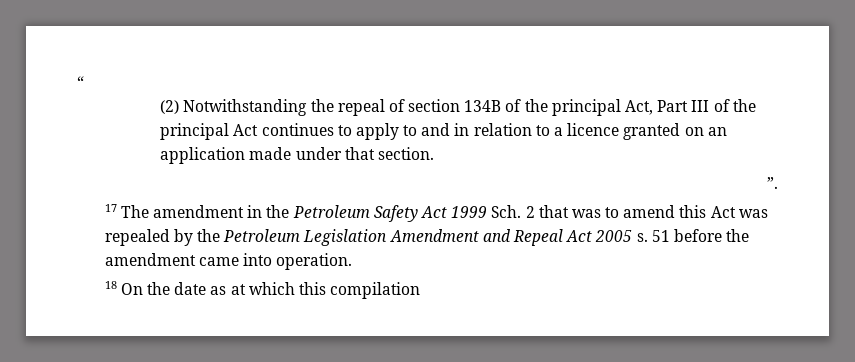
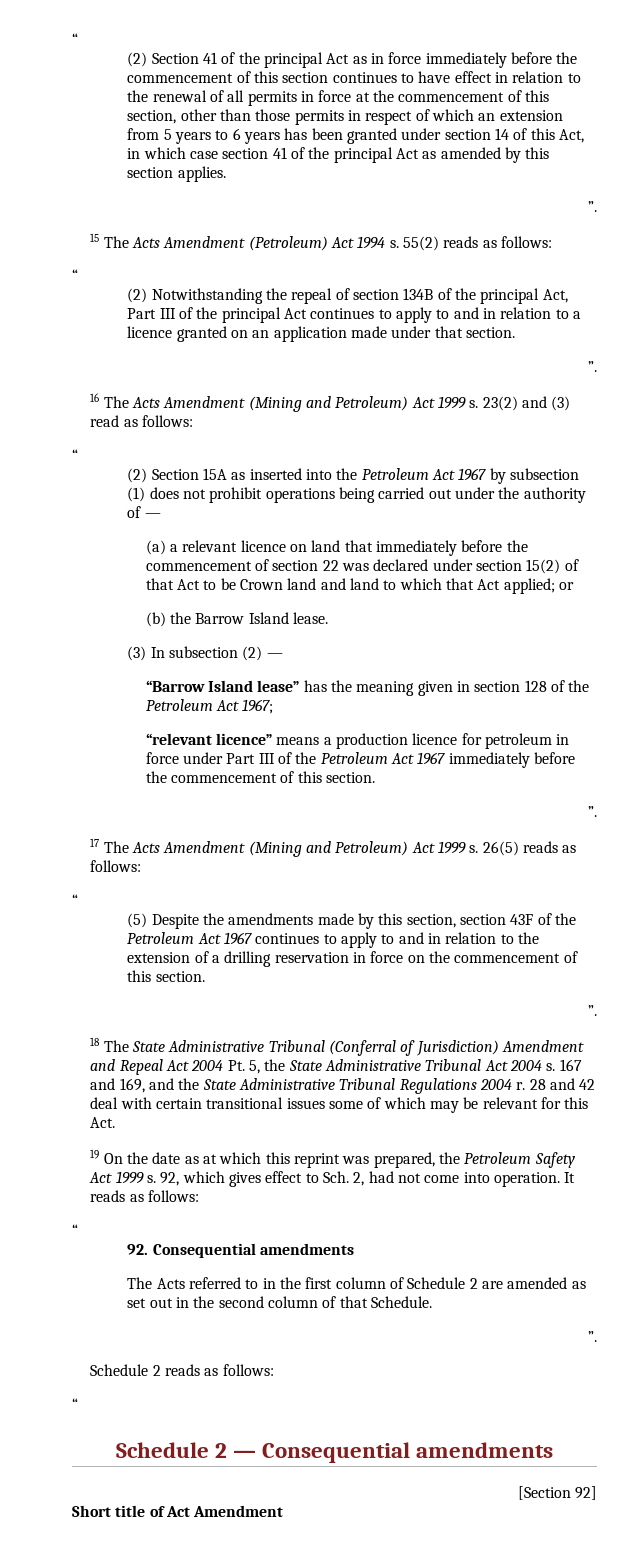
[77,76,84,88] “ -> [72,33,78,45] [127,52,578,68] [127,71,581,83] [127,90,549,106] [127,109,563,125] [127,128,584,144] [127,147,550,163] [127,166,226,182] [588,201,597,212] [90,233,552,251] [72,269,78,281] “ // (2) Section 41 of the principal Act as in force immediately before the commencement of this section continues to have effect in relation to the renewal of all permits in force at the commencement of this section, other than those permits in respect of which an extension from 5 years to 6 years has been granted under section 14 of this Act, in which case section 41 of the principal Act as amended by this section applies. // ”. // 15 The Acts Amendment (Petroleum) Act 1994 s. 55(2) reads as follows: // “
[104,204,768,222] [104,229,750,246] [104,253,353,270] [104,281,117,289] 17 The amendment in the Petroleum Safety Act 1999 Sch. 2 that was to amend this Act was repealed by the Petroleum Legislation Amendment and Repeal Act 2005 s. 51 before the amendment came into operation. // 18 -> [90,393,571,412] [90,415,194,427] [72,449,78,461] [127,468,579,484] [127,487,586,503] [127,506,161,518] [145,540,528,556] [145,559,579,574] [145,578,574,594] [145,612,329,627] [127,646,283,661] [145,680,590,696] [145,699,274,714] [145,733,570,749] [145,752,576,768] [145,771,376,783] [588,806,597,817] [90,838,577,857] [90,860,142,872] [72,894,78,906] [127,913,576,929] [127,932,539,948] [127,951,578,967] [127,970,205,982] [588,1005,597,1016] [90,1037,585,1056] [90,1059,582,1075] [90,1078,596,1094] [90,1097,589,1113] [90,1117,116,1128] [90,1149,100,1159] 16 The Acts Amendment (Mining and Petroleum) Act 1999 s. 23(2) and (3) read as follows: // “ // (2) Section 15A as inserted into the Petroleum Act 1967 by subsection (1) does not prohibit operations being carried out under the authority of — // (a) a relevant licence on land that immediately before the commencement of section 22 was declared under section 15(2) of that Act to be Crown land and land to which that Act applied; or // (b) the Barrow Island lease. // (3) In subsection (2) — // “Barrow Island lease” has the meaning given in section 128 of the Petroleum Act 1967; // “relevant licence” means a production licence for petroleum in force under Part III of the Petroleum Act 1967 immediately before the commencement of this section. // ”. // 17 The Acts Amendment (Mining and Petroleum) Act 1999 s. 26(5) reads as follows: // “ // (5) Despite the amendments made by this section, section 43F of the Petroleum Act 1967 continues to apply to and in relation to the extension of a drilling reservation in force on the commencement of this section. // ”. // 18 The State Administrative Tribunal (Conferral of Jurisdiction) Amendment and Repeal Act 2004 Pt. 5, the State Administrative Tribunal Act 2004 s. 167 and 169, and the State Administrative Tribunal Regulations 2004 r. 28 and 42 deal with certain transitional issues some of which may be relevant for this Act. // 19
[330,282,421,299] compilation -> [294,1152,575,1168] [89,1171,576,1187] [90,1190,200,1202] [72,1224,78,1236] [127,1243,354,1258] [127,1277,586,1289] [127,1296,432,1308] [588,1331,597,1342] [90,1364,274,1376] [72,1398,78,1410] [115,1442,554,1463] [517,1486,597,1500] [72,1505,284,1517] reprint was prepared, the Petroleum Safety Act 1999 s. 92, which gives effect to Sch. 2, had not come into operation. It reads as follows: // “ // 92. Consequential amendments // The Acts referred to in the first column of Schedule 2 are amended as set out in the second column of that Schedule. // ”. // Schedule 2 reads as follows: // “ // Schedule 2 — Consequential amendments // [Section 92] // Short title of Act Amendment

